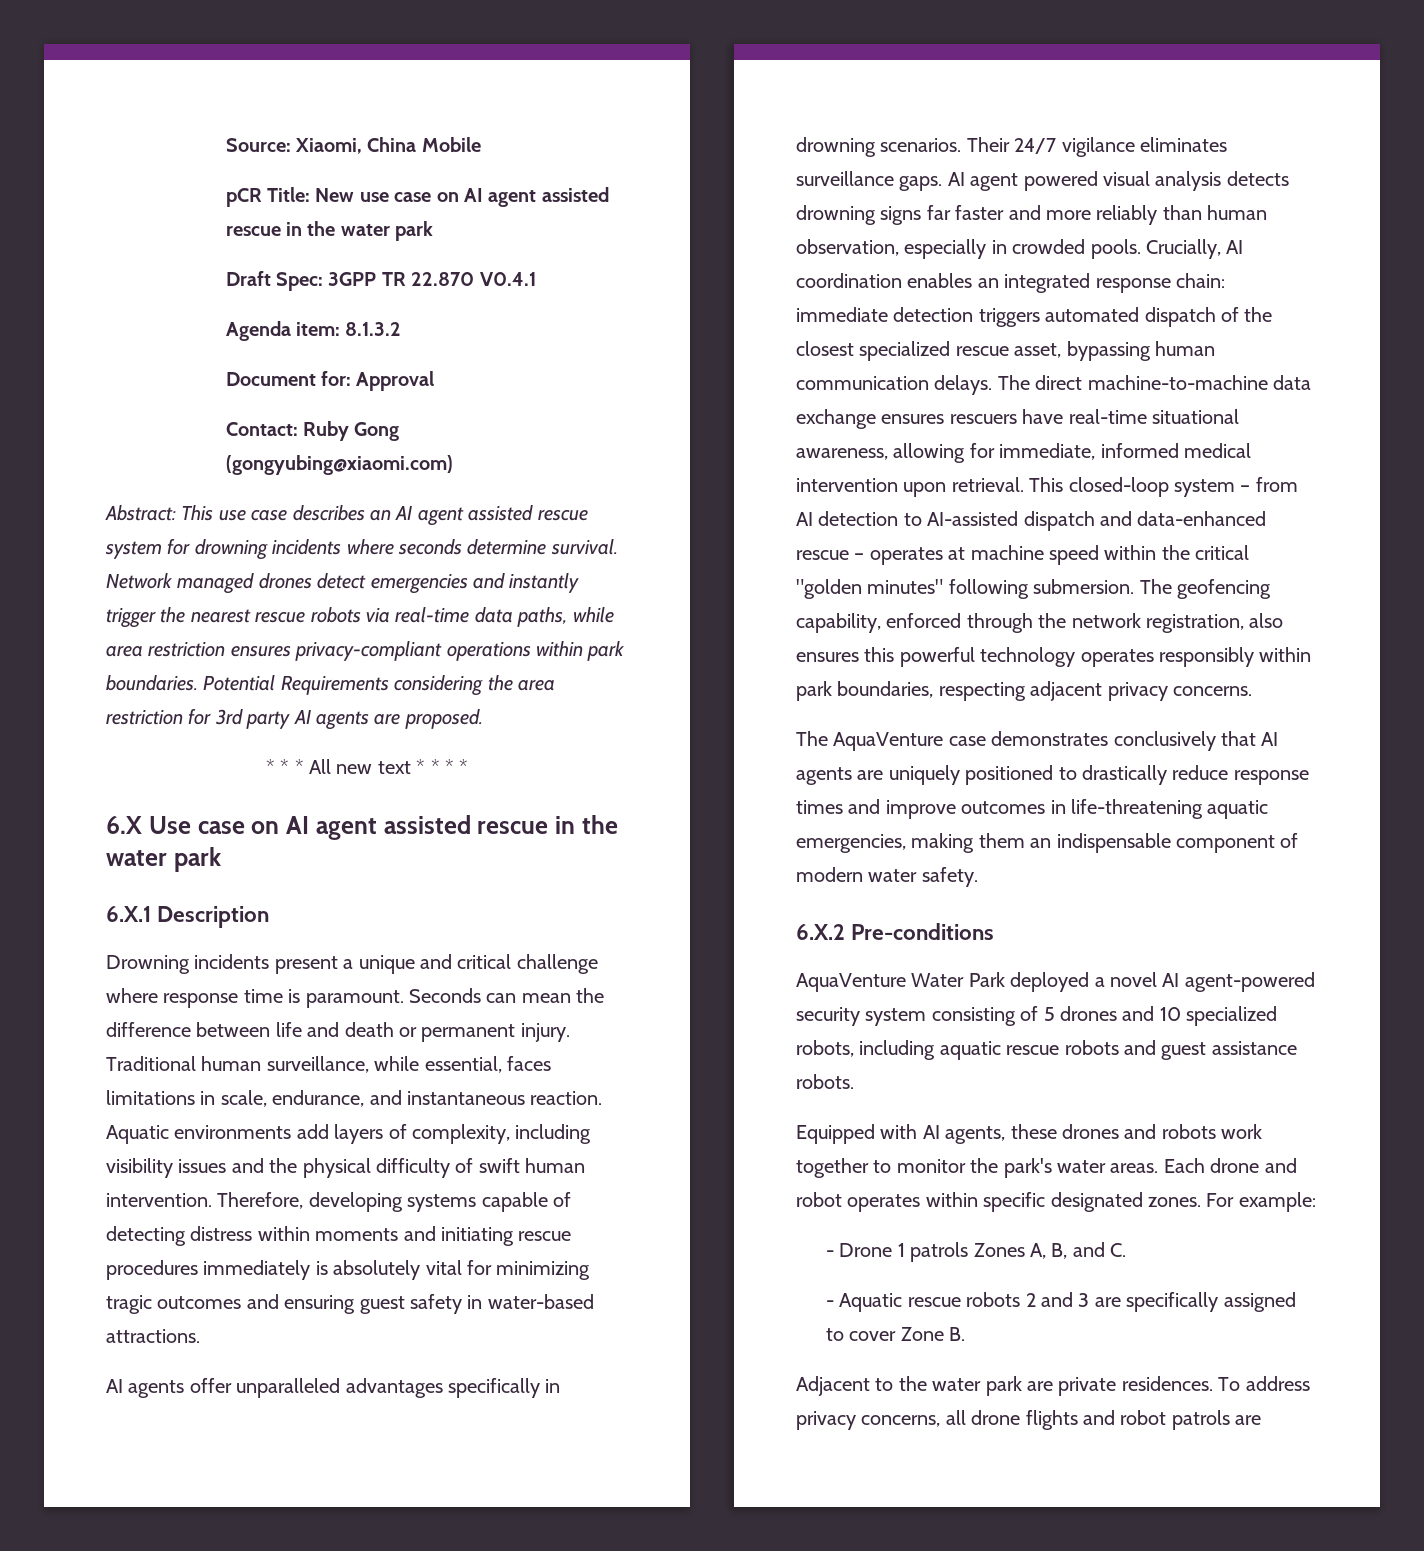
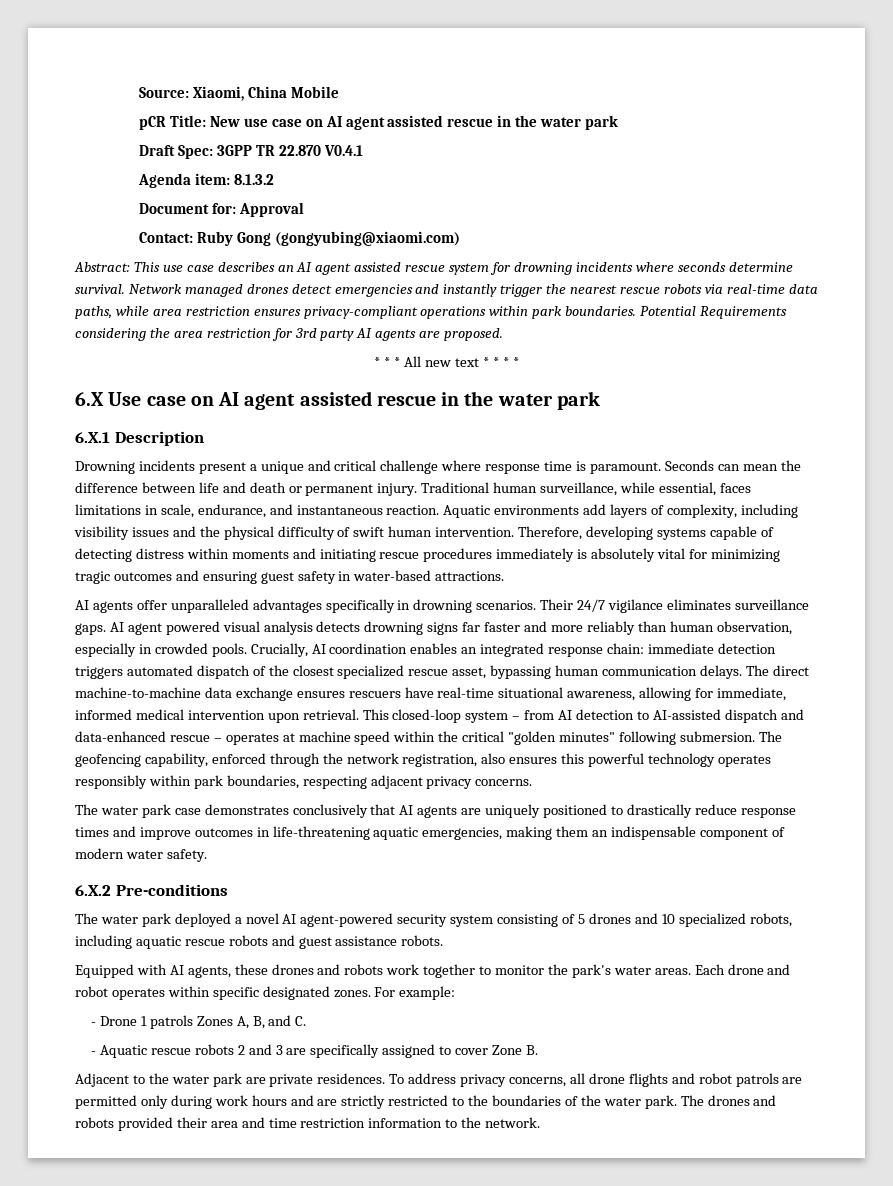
[833,732,944,751] AquaVenture -> [100,804,171,818] water park
[796,972,1005,992] AquaVenture Water Park -> [75,913,171,927] The water park
(1262, 1420) none -> [75,1095,777,1109] [75,1117,541,1131] permitted only during work hours and are strictly restricted to the boundaries of the water park. The drones and robots provided their area and time restriction information to the network.

